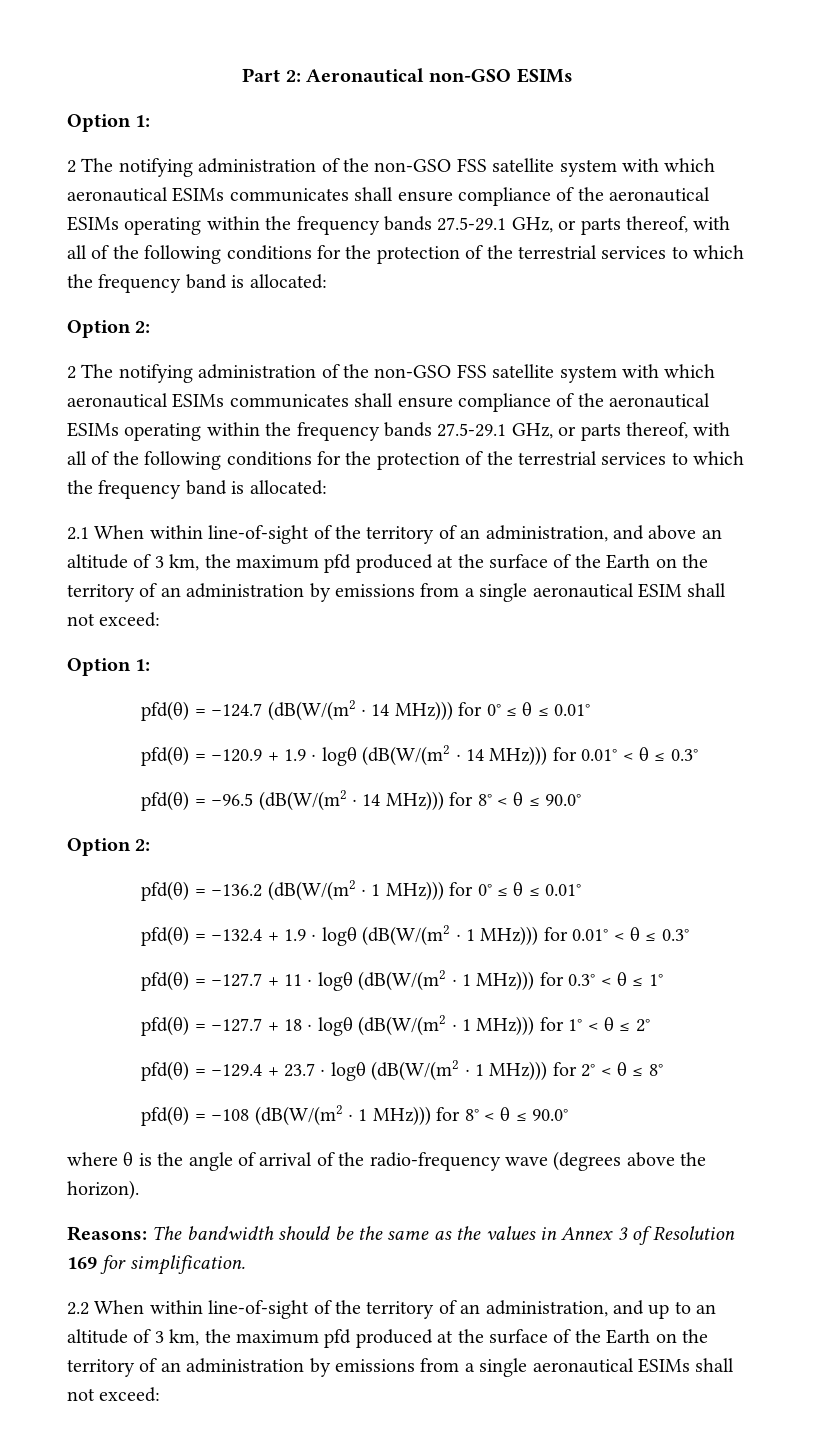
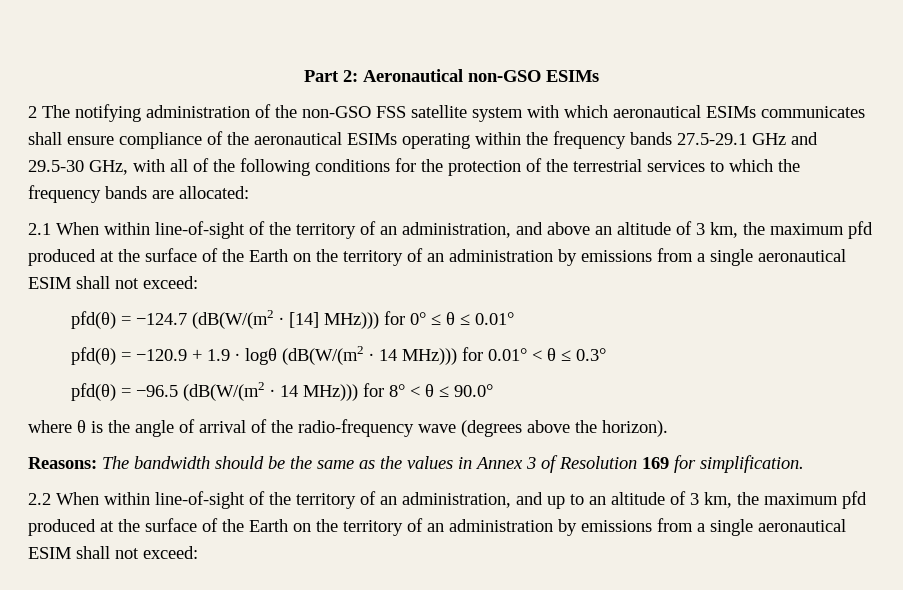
[67,114,151,132] // Option 1: -> (599, 76) none
[511,216,688,235] GHz, or parts thereof, -> [752,132,818,145] [28,160,128,175] GHz and 29.5-30 GHz,
[185,274,327,289] [67,320,151,338] [67,364,716,383] [67,393,711,412] [67,422,731,441] [67,451,745,470] [67,480,245,499] band is allocated: // Option 2: // 2 The notifying administration of the non-GSO FSS satellite system with which aeronautical ESIMs communicates shall ensure compliance of the aeronautical ESIMs operating within the frequency bands 27.5-29.1 GHz, or parts thereof, with all of the following conditions for the protection of the terrestrial services to which the frequency band is -> [105,186,174,199] bands are
[67,658,151,676] // Option 1: -> (198, 282) none
[371,704,390,716] 14 -> [288,312,319,328] [14]
[67,838,151,856] [141,880,582,901] [141,925,689,946] [141,970,663,991] [141,1015,650,1036] [141,1060,663,1081] [141,1105,569,1126] // Option 2: // pfd(θ) = −136.2 (dB(W/(m2 ∙ 1 MHz))) for 0° ≤ θ ≤ 0.01° // pfd(θ) = −132.4 + 1.9 ∙ logθ (dB(W/(m2 ∙ 1 MHz))) for 0.01° < θ ≤ 0.3° // pfd(θ) = −127.7 + 11 ∙ logθ (dB(W/(m2 ∙ 1 MHz))) for 0.3° < θ ≤ 1° // pfd(θ) = −127.7 + 18 ∙ logθ (dB(W/(m2 ∙ 1 MHz))) for 1° < θ ≤ 2° // pfd(θ) = −129.4 + 23.7 ∙ logθ (dB(W/(m2 ∙ 1 MHz))) for 2° < θ ≤ 8° // pfd(θ) = −108 (dB(W/(m2 ∙ 1 MHz))) for 8° < θ ≤ 90.0° -> (493, 390) none
[637,1358,690,1373] ESIMs -> [28,547,71,559] ESIM

